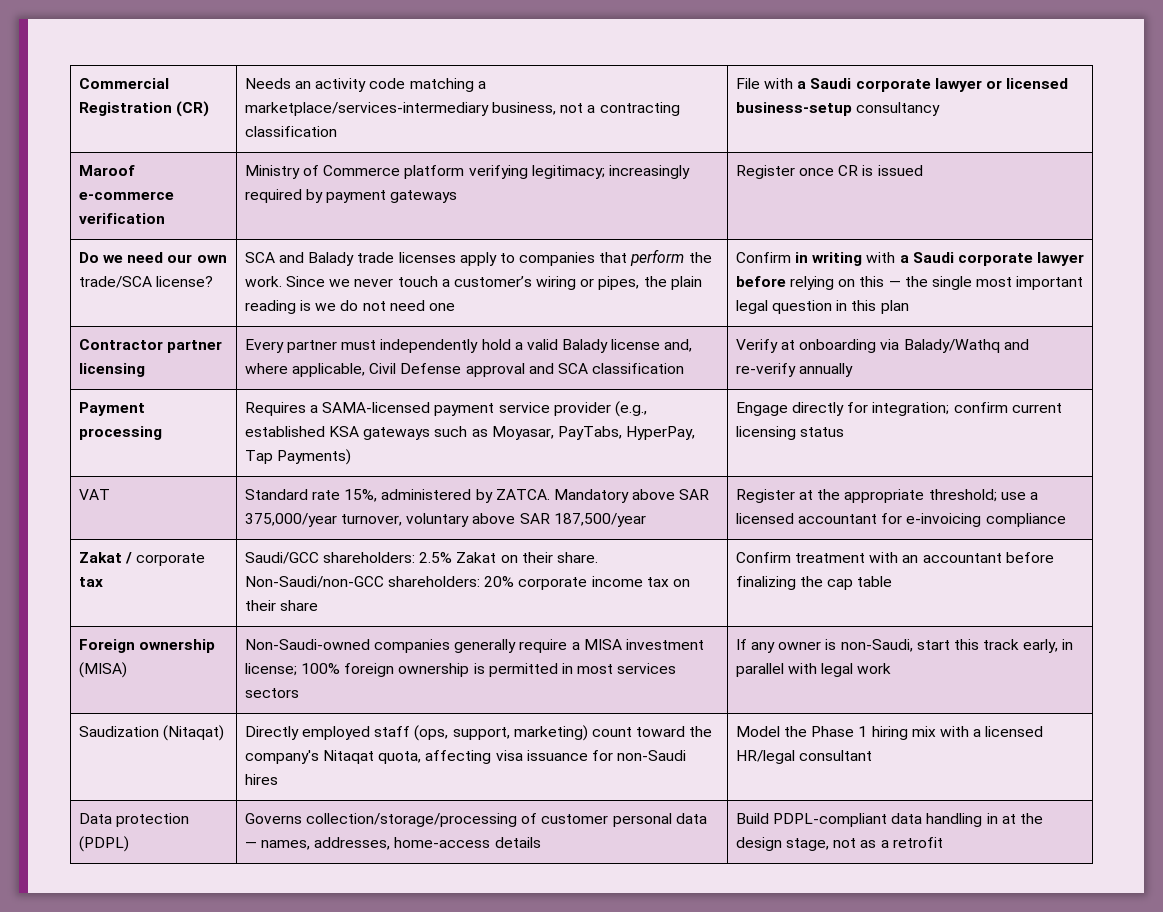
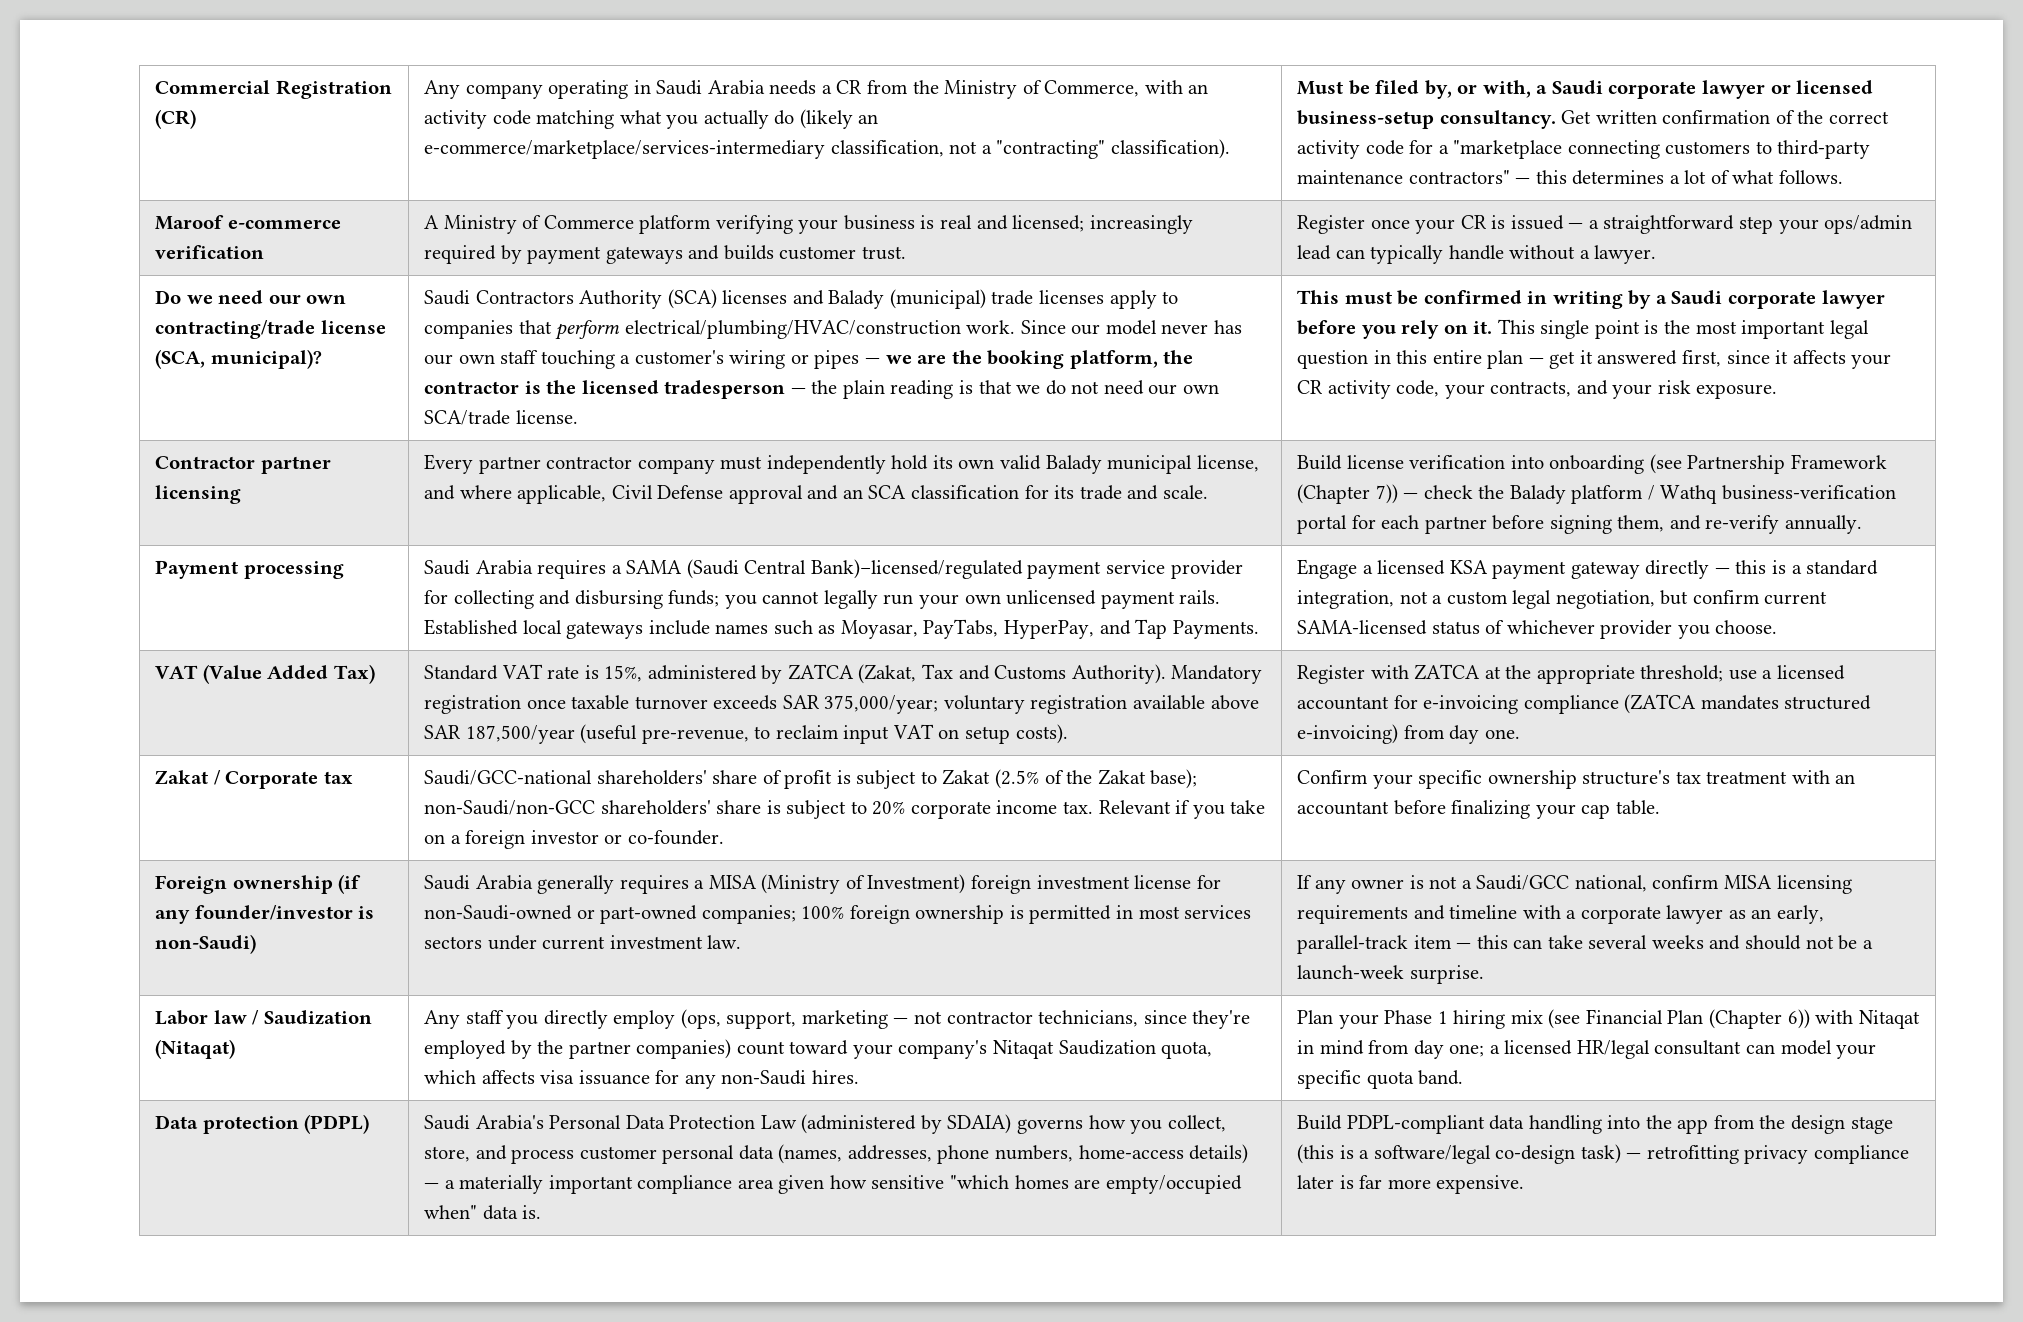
[244,78,486,92] [244,102,680,116] [244,126,337,137] [735,78,793,89] Needs an activity code matching a marketplace/services-intermediary business, not a contracting classification | File with -> [424,80,1209,99] [424,109,879,129] [424,139,1230,159] [1297,80,1531,99] Any company operating in Saudi Arabia needs a CR from the Ministry of Commerce, with an activity code matching what you actually do (likely an e-commerce/marketplace/services-intermediary classification, not a "contracting" classification). | Must be filed by, or with,
[855,102,940,116] consultancy -> [1439,110,1889,129] [1297,140,1871,159] [1297,170,1843,185] consultancy. Get written confirmation of the correct activity code for a "marketplace connecting customers to third-party maintenance contractors" — this determines a lot of what follows.
(165, 218) none -> [424,215,440,229] A
[531,165,605,179] legitimacy; -> [798,215,1085,234] your business is real and licensed;
(458, 196) none -> [688,245,906,260] and builds customer trust.
(834, 172) none -> [1415,219,1456,234] your
(923, 170) none -> [1568,215,1913,234] [1297,245,1657,264] — a straightforward step your ops/admin lead can typically handle without a lawyer.
[78,276,213,288] [244,252,275,263] trade/SCA license? | SCA -> [155,320,386,339] [155,349,322,369] [424,289,788,309] contracting/trade license (SCA, municipal)? | Saudi Contractors Authority (SCA) licenses
(355, 259) none -> [889,289,986,309] (municipal)
[688,252,712,263] the -> [624,320,961,339] electrical/plumbing/HVAC/construction
[329,276,640,290] we never touch a customer’s wiring or pipes, -> [1071,320,1242,335] [424,350,1194,369] [424,380,806,399] our model never has our own staff touching a customer's wiring or pipes — we are the booking platform, the contractor is the licensed tradesperson —
(311, 305) none -> [978,380,1012,394] that
[428,303,455,311] [735,252,791,263] one | Confirm -> [1148,384,1219,395] [424,410,578,425] [1297,290,1522,305] our own SCA/trade license. | This must be confirmed
[866,252,896,263] with -> [1628,290,1652,309] by
[789,276,972,290] relying on this — the single -> [1361,319,1690,339] you rely on it. This single point is the
(877, 305) none -> [1432,350,1482,364] entire
(909, 307) none -> [1528,350,1892,369] [1297,380,1778,399] — get it answered first, since it affects your CR activity code, your contracts, and your risk exposure.
(337, 346) none -> [546,456,715,474] contractor company
[514,339,693,353] a valid Balady license and, -> [932,455,1259,474] [424,485,456,500] its own valid Balady municipal license, and
(554, 368) none -> [842,489,863,499] an
[735,339,1000,353] | Verify at onboarding via Balady/Wathq -> [1024,485,1208,500] [1297,454,1887,474] [1297,484,1896,504] [1297,515,1665,534] for its trade and scale. | Build license verification into onboarding (see Partnership Framework (Chapter 7)) — check the Balady platform / Wathq business-verification portal for each partner before signing them,
[798,363,853,377] annually -> [1784,515,1862,534] annually.
[244,401,647,417] [244,426,431,440] Requires a SAMA-licensed payment service provider (e.g., established KSA gateways -> [424,559,1243,579] [424,590,1221,609] [424,619,769,639] Saudi Arabia requires a SAMA (Saudi Central Bank)–licensed/regulated payment service provider for collecting and disbursing funds; you cannot legally run your own unlicensed payment rails. Established local gateways include names
[244,449,351,465] [735,402,950,416] Tap Payments) | Engage directly for integration; -> [1099,619,1259,639] [1297,559,1879,579] [1297,590,1689,609] and Tap Payments. | Engage a licensed KSA payment gateway directly — this is a standard integration, not a custom legal negotiation, but
[735,426,796,440] licensing -> [1297,620,1428,635] SAMA-licensed
[78,489,110,500] [244,489,710,503] [244,513,646,527] [735,489,795,503] // VAT | Standard rate 15%, administered by ZATCA. Mandatory above SAR 375,000/year turnover, voluntary above SAR 187,500/year | Register -> [1485,620,1778,639] [155,664,375,684] [424,664,1263,684] [424,695,1259,714] [424,724,1068,744] [1297,664,1481,684] of whichever provider you choose. // VAT (Value Added Tax) | Standard VAT rate is 15%, administered by ZATCA (Zakat, Tax and Customs Authority). Mandatory registration once taxable turnover exceeds SAR 375,000/year; voluntary registration available above SAR 187,500/year (useful pre-revenue, to reclaim input VAT on setup costs). | Register with ZATCA
(1066, 520) none -> [1624,694,1872,714] [1297,724,1520,744] (ZATCA mandates structured e-invoicing) from day one.
[136,553,206,566] corporate -> [225,771,319,789] Corporate
[244,552,598,564] [244,576,690,590] [244,600,318,611] [735,552,791,563] Saudi/GCC shareholders: 2.5% Zakat on their share. Non-Saudi/non-GCC shareholders: 20% corporate income tax on their share | Confirm -> [424,769,1198,789] [424,800,1266,819] [424,830,724,849] [1297,770,1701,789] Saudi/GCC-national shareholders' share of profit is subject to Zakat (2.5% of the Zakat base); non-Saudi/non-GCC shareholders' share is subject to 20% corporate income tax. Relevant if you take on a foreign investor or co-founder. | Confirm your specific ownership structure's tax
[799,576,893,590] the cap table -> [1535,800,1660,819] your cap table.
[78,662,127,678] [244,639,704,653] [244,663,297,676] (MISA) | Non-Saudi-owned companies generally require a MISA investment license; -> [338,874,362,894] [155,905,375,924] [155,934,257,954] [424,874,1221,894] [424,905,796,924] (if any founder/investor is non-Saudi) | Saudi Arabia generally requires a MISA (Ministry of Investment) foreign investment license for non-Saudi-owned or part-owned companies;
(299, 693) none -> [487,935,742,950] under current investment law.
[840,639,1074,653] [735,663,892,677] [78,725,224,741] [244,725,588,741] non-Saudi, start this track early, in parallel with legal work // Saudization (Nitaqat) | Directly employed staff (ops, support, marketing) -> [1429,875,1852,894] [1297,905,1824,924] [1297,935,1873,954] [1297,965,1484,984] [155,1010,372,1025] [155,1039,236,1059] [424,1009,1251,1029] [424,1039,732,1059] not a Saudi/GCC national, confirm MISA licensing requirements and timeline with a corporate lawyer as an early, parallel-track item — this can take several weeks and should not be a launch-week surprise. // Labor law / Saudization (Nitaqat) | Any staff you directly employ (ops, support, marketing — not contractor technicians, since they're employed by the partner companies)
[689,726,713,737] the -> [852,1044,893,1059] your
[378,750,687,764] [244,774,278,785] [735,726,1044,740] [735,750,872,764] [78,813,189,827] [78,836,129,852] [244,813,707,827] [244,837,541,850] [735,813,1043,827] [735,837,943,851] quota, affecting visa issuance for non-Saudi hires | Model the Phase 1 hiring mix with a licensed HR/legal consultant // Data protection (PDPL) | Governs collection/storage/processing of customer personal data — names, addresses, home-access details | Build PDPL-compliant data handling in at the design stage, not as a retrofit -> [1058,1040,1213,1059] [424,1070,859,1089] [1297,1009,1920,1029] [1297,1040,1877,1059] [1297,1070,1464,1089] [155,1114,370,1134] [424,1114,1226,1134] [424,1144,1249,1164] [424,1175,1242,1194] [424,1205,542,1220] [1297,1115,1893,1134] [1297,1144,1909,1164] [1297,1175,1525,1194] Saudization quota, which affects visa issuance for any non-Saudi hires. | Plan your Phase 1 hiring mix (see Financial Plan (Chapter 6)) with Nitaqat in mind from day one; a licensed HR/legal consultant can model your specific quota band. // Data protection (PDPL) | Saudi Arabia's Personal Data Protection Law (administered by SDAIA) governs how you collect, store, and process customer personal data (names, addresses, phone numbers, home-access details) — a materially important compliance area given how sensitive "which homes are empty/occupied when" data is. | Build PDPL-compliant data handling into the app from the design stage (this is a software/legal co-design task) — retrofitting privacy compliance later is far more expensive.

